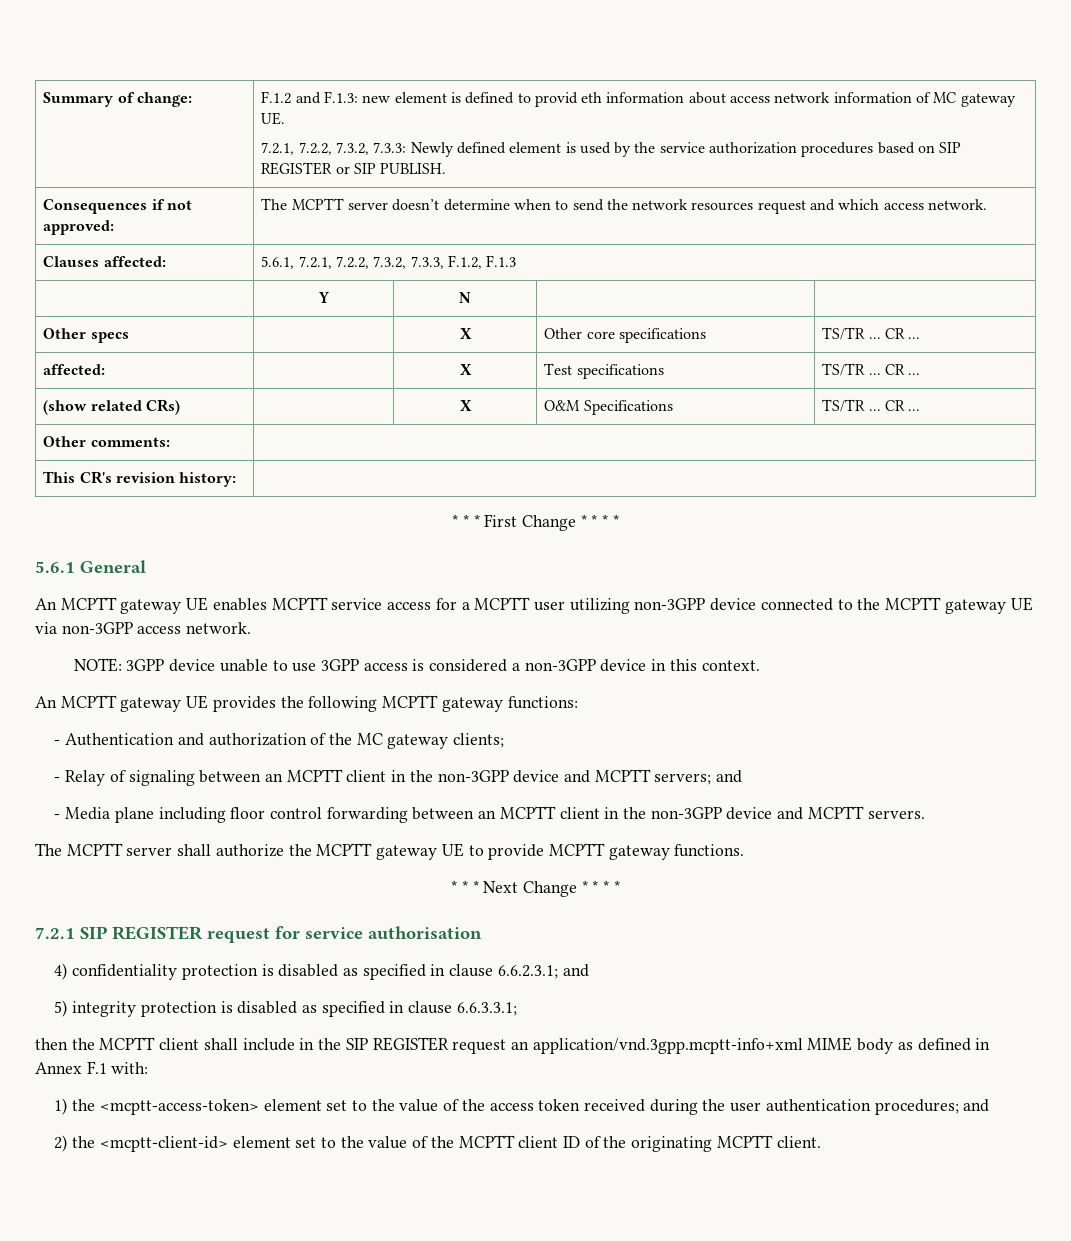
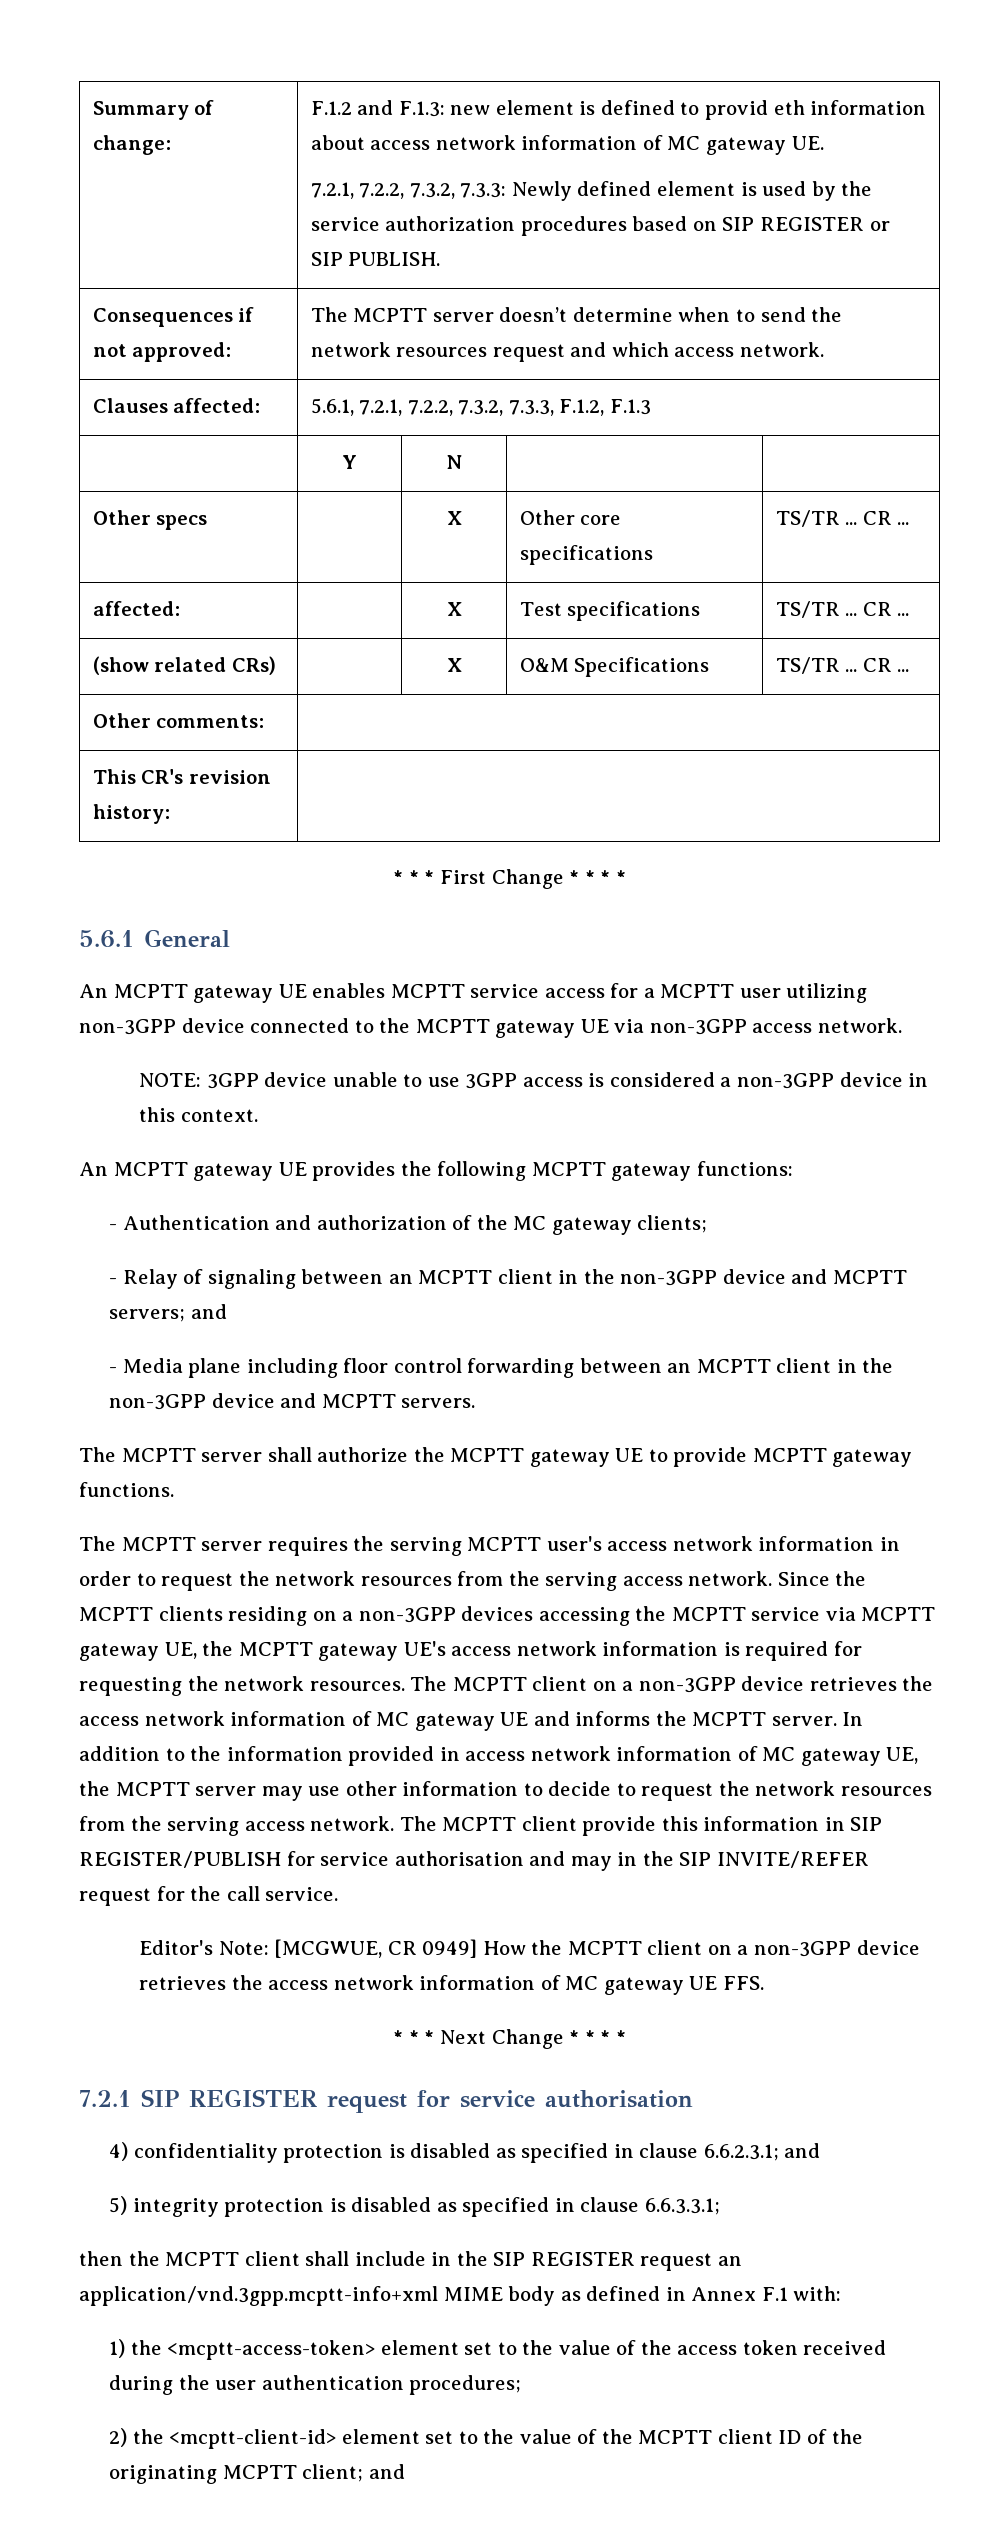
(745, 850) none -> [79,1536,900,1556] [79,1571,867,1591] [79,1606,936,1626] [79,1641,862,1661] [79,1676,934,1696] [79,1711,864,1731] [79,1746,919,1766] [79,1781,932,1801] [79,1816,883,1836] [79,1851,869,1871] [79,1886,339,1906] [139,1939,920,1958] [139,1975,764,1995] // The MCPTT server requires the serving MCPTT user's access network information in order to request the network resources from the serving access network. Since the MCPTT clients residing on a non-3GPP devices accessing the MCPTT service via MCPTT gateway UE, the MCPTT gateway UE's access network information is required for requesting the network resources. The MCPTT client on a non-3GPP device retrieves the access network information of MC gateway UE and informs the MCPTT server. In addition to the information provided in access network information of MC gateway UE, the MCPTT server may use other information to decide to request the network resources from the serving access network. The MCPTT client provide this information in SIP REGISTER/PUBLISH for service authorisation and may in the SIP INVITE/REFER request for the call service. // Editor's Note: [MCGWUE, CR 0949] How the MCPTT client on a non-3GPP device retrieves the access network information of MC gateway UE FFS.
[963,1099,990,1112] and -> (522, 2385) none
[776,1136,821,1148] client. -> [302,2464,405,2482] client; and

